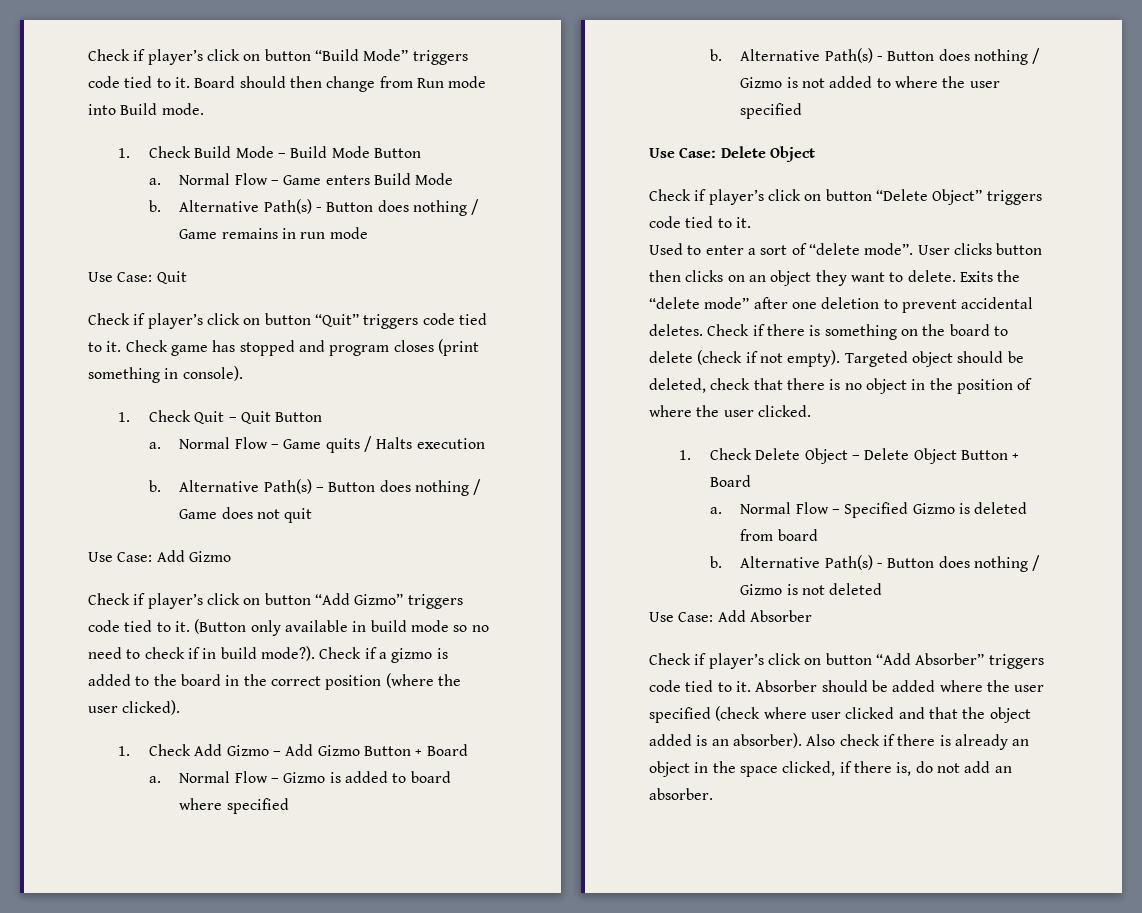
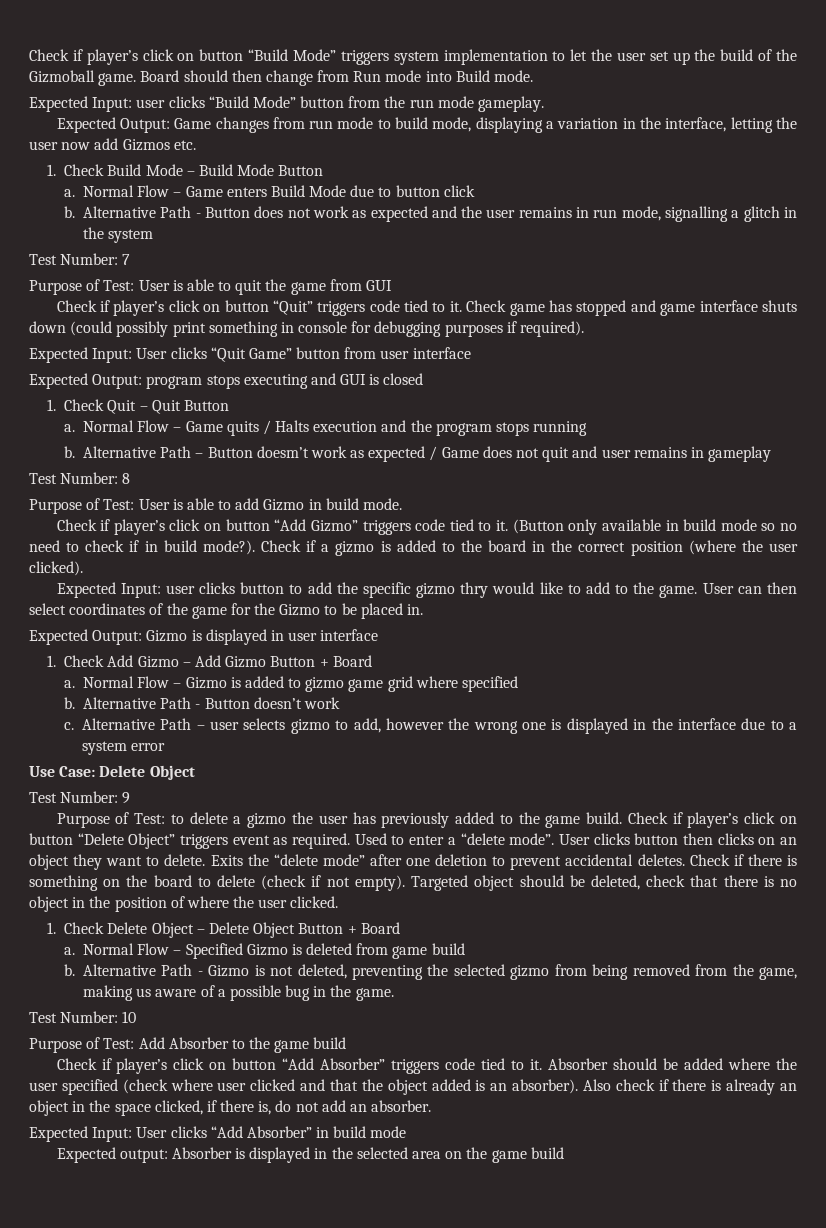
[88,76,190,88] code tied to it. -> [393,49,798,65] [29,70,137,86] system implementation to let the user set up the build of the Gizmoball game.
(204, 109) none -> [29,96,545,112] [56,117,797,133] [29,138,196,151] // Expected Input: user clicks “Build Mode” button from the run mode gameplay. // Expected Output: Game changes from run mode to build mode, displaying a variation in the interface, letting the user now add Gizmos etc.
[148,199,480,216] [179,227,368,239] [88,271,187,284] // b. Alternative Path(s) - Button does nothing / Game remains in run mode // Use Case: Quit -> [350,185,475,197] [64,206,797,222] [82,227,154,243] [29,253,131,265] [29,279,393,295] due to button click // b. Alternative Path - Button does not work as expected and the user remains in run mode, signalling a glitch in the system // Test Number: 7 // Purpose of Test: User is able to quit the game from GUI
[329,339,479,356] [88,366,243,383] program closes (print something in console). -> [660,300,797,316] [29,321,585,337] [29,347,471,363] [29,373,424,389] game interface shuts down (could possibly print something in console for debugging purposes if required). // Expected Input: User clicks “Quit Game” button from user interface // Expected Output: program stops executing and GUI is closed
[148,479,470,496] // b. Alternative Path(s) – Button does nothing -> [381,420,588,436] [64,446,426,462] and the program stops running // b. Alternative Path – Button doesm’t work as expected
[88,550,231,562] // Use Case: Add Gizmo -> [572,446,772,462] [29,472,131,484] [29,498,403,514] and user remains in gameplay // Test Number: 8 // Purpose of Test: User is able to add Gizmo in build mode.
(181, 707) none -> [56,582,797,598] [29,603,424,619] [29,629,379,645] // Expected Input: user clicks button to add the specific gizmo thry would like to add to the game. User can then select coordinates of the game for the Gizmo to be placed in. // Expected Output: Gizmo is displayed in user interface
[410,771,451,783] board -> [305,676,413,692] gizmo game grid
[824,48,1041,65] [740,76,1000,88] [740,103,803,119] [649,146,815,162] Path(s) - Button does nothing / Gizmo is not added to where the user specified // Use Case: Delete Object // -> [160,697,340,709] [64,718,797,734] [81,741,166,755] [29,765,195,780] [29,791,131,804] [56,812,623,828] Path - Button doesn’t work // c. Alternative Path – user selects gizmo to add, however the wrong one is displayed in the interface due to a system error // Use Case: Delete Object // Test Number: 9 // Purpose of Test: to delete a gizmo the user has previously added to the game build.
[649,216,751,228] code tied to it. // -> [232,833,351,849] event as required.
[760,243,807,255] sort of -> (456, 841) none
[777,529,818,541] [709,555,1041,572] [740,583,883,595] [649,610,812,622] board // b. Alternative Path(s) - Button does nothing / Gizmo is not deleted // Use Case: Add Absorber -> [392,943,465,959] [64,964,797,980] [82,985,394,1001] [29,1011,137,1023] [29,1037,347,1053] game build // b. Alternative Path - Gizmo is not deleted, preventing the selected gizmo from being removed from the game, making us aware of a possible bug in the game. // Test Number: 10 // Purpose of Test: Add Absorber to the game build
(713, 794) none -> [29,1126,407,1142] [56,1147,564,1163] // Expected Input: User clicks “Add Absorber” in build mode // Expected output: Absorber is displayed in the selected area on the game build

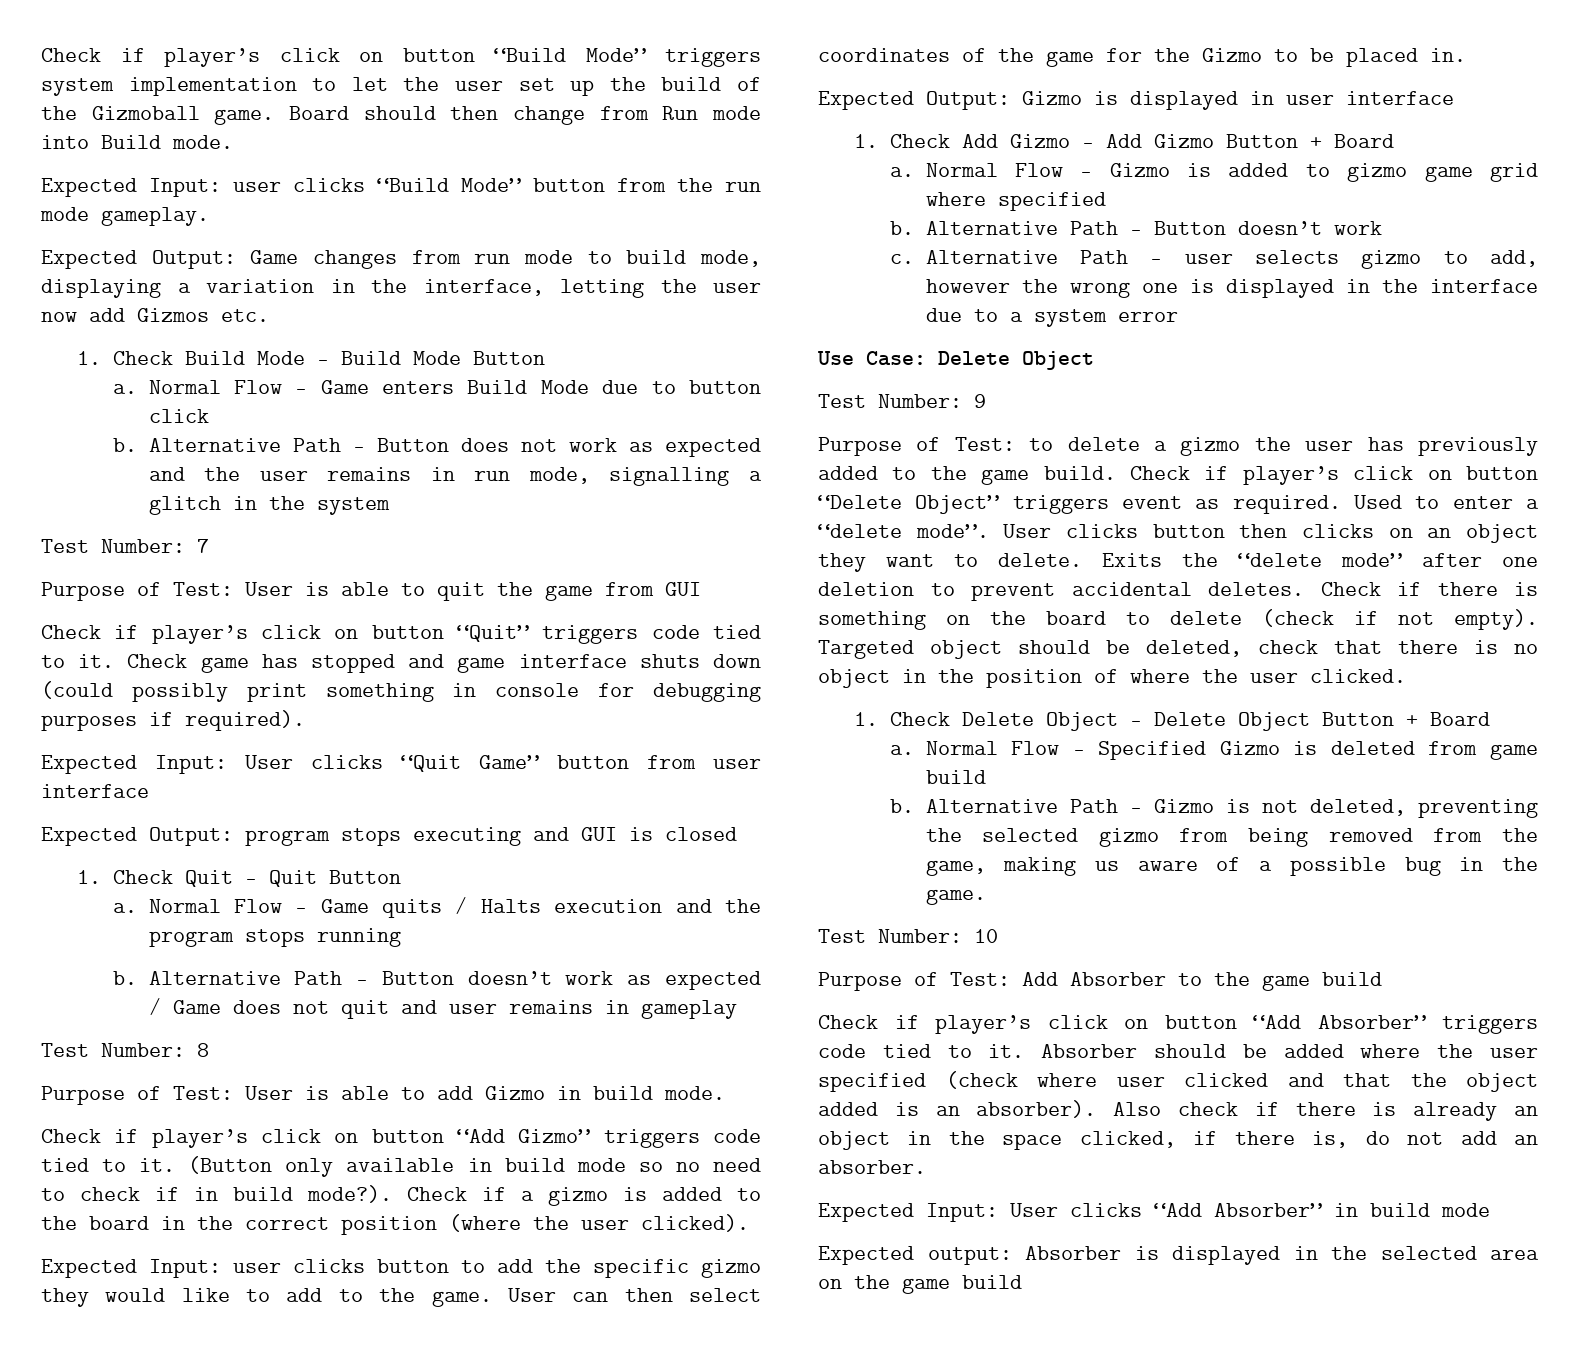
[256,446,309,458] doesm’t -> [467,971,552,985] doesn’t
[460,582,489,598] thry -> [41,1288,89,1307] they

